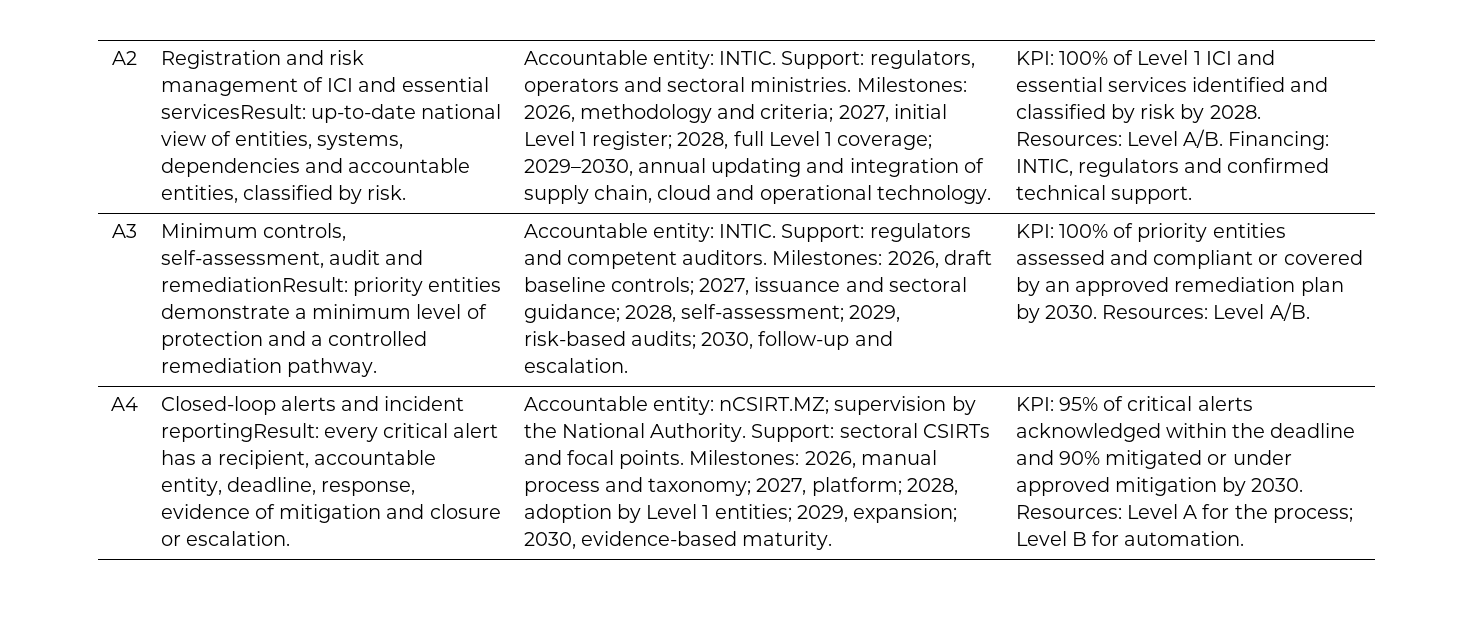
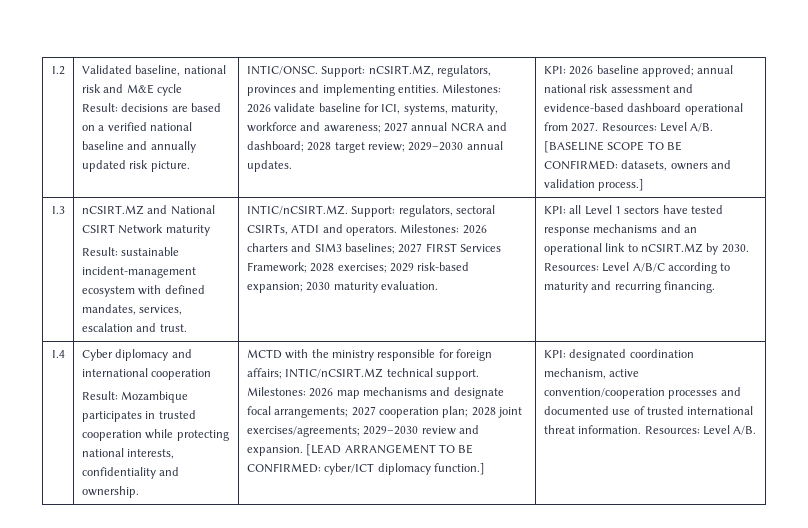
[111,51,137,65] [160,50,365,69] [160,77,489,96] [160,104,502,123] [160,131,404,150] [160,158,471,177] [160,185,407,204] [523,50,975,69] [523,77,967,96] [523,104,947,123] [523,131,933,150] [523,158,984,177] [523,185,991,204] [1015,50,1276,65] [1015,77,1329,92] [1015,104,1261,123] [1015,129,1330,150] [1015,158,1330,177] [1015,185,1192,204] [111,224,137,238] [160,223,346,241] [160,250,424,268] [160,277,502,296] [160,304,487,319] [160,331,428,350] [160,358,377,377] [523,223,971,242] [523,250,992,269] [523,277,967,295] [523,304,901,323] [523,331,893,350] [523,358,628,373] [1015,223,1286,242] [1015,250,1363,269] [1015,277,1344,296] [1015,302,1310,323] [110,397,138,411] [160,396,465,415] [160,423,499,442] [160,450,437,469] [160,477,416,496] [160,504,501,523] [160,531,290,546] [523,396,976,415] [523,423,990,442] [523,450,937,469] [523,477,958,496] [523,504,958,523] [523,531,833,550] [1015,396,1253,411] [1015,423,1356,442] [1015,450,1292,469] [1015,477,1304,496] [1015,504,1353,523] [1015,531,1245,546] A2 | Registration and risk management of ICI and essential servicesResult: up-to-date national view of entities, systems, dependencies and accountable entities, classified by risk. | Accountable entity: INTIC. Support: regulators, operators and sectoral ministries. Milestones: 2026, methodology and criteria; 2027, initial Level 1 register; 2028, full Level 1 coverage; 2029–2030, annual updating and integration of supply chain, cloud and operational technology. | KPI: 100% of Level 1 ICI and essential services identified and classified by risk by 2028. Resources: Level A/B. Financing: INTIC, regulators and confirmed technical support. // A3 | Minimum controls, self-assessment, audit and remediationResult: priority entities demonstrate a minimum level of protection and a controlled remediation pathway. | Accountable entity: INTIC. Support: regulators and competent auditors. Milestones: 2026, draft baseline controls; 2027, issuance and sectoral guidance; 2028, self-assessment; 2029, risk-based audits; 2030, follow-up and escalation. | KPI: 100% of priority entities assessed and compliant or covered by an approved remediation plan by 2030. Resources: Level A/B. // A4 | Closed-loop alerts and incident reportingResult: every critical alert has a recipient, accountable entity, deadline, response, evidence of mitigation and closure or escalation. | Accountable entity: nCSIRT.MZ; supervision by the National Authority. Support: sectoral CSIRTs and focal points. Milestones: 2026, manual process and taxonomy; 2027, platform; 2028, adoption by Level 1 entities; 2029, expansion; 2030, evidence-based maturity. | KPI: 95% of critical alerts acknowledged within the deadline and 90% mitigated or under approved mitigation by 2030. Resources: Level A for the process; Level B for automation. -> [51,66,65,75] [81,65,226,76] [81,84,182,96] [81,103,221,112] [81,122,192,131] [81,141,196,153] [81,160,190,172] [246,65,491,77] [246,84,502,96] [246,103,499,115] [246,122,508,133] [246,141,503,153] [246,160,292,172] [543,65,734,77] [543,84,693,93] [543,103,743,115] [543,122,714,132] [543,141,682,153] [543,160,731,171] [543,179,645,191] [51,206,65,214] [81,205,215,215] [81,224,210,236] [81,247,180,256] [81,266,196,278] [81,285,205,297] [81,304,183,315] [81,323,187,332] [246,205,495,217] [246,224,487,236] [246,243,502,254] [246,262,470,273] [246,281,438,293] [543,205,724,215] [543,224,697,236] [543,243,749,255] [543,262,731,274] [543,281,715,293] [51,350,65,358] [81,349,192,361] [81,368,212,380] [81,391,189,403] [81,410,196,422] [81,429,229,441] [81,448,175,459] [81,467,180,479] [81,486,139,498] [246,349,493,361] [246,368,479,380] [246,387,504,399] [246,406,523,418] [246,425,479,437] [246,444,474,456] [246,463,485,475] [543,349,694,361] [543,368,640,379] [543,387,741,399] [543,406,754,415] [543,425,757,435] I.2 | Validated baseline, national risk and M&E cycle // Result: decisions are based on a verified national baseline and annually updated risk picture. | INTIC/ONSC. Support: nCSIRT.MZ, regulators, provinces and implementing entities. Milestones: 2026 validate baseline for ICI, systems, maturity, workforce and awareness; 2027 annual NCRA and dashboard; 2028 target review; 2029–2030 annual updates. | KPI: 2026 baseline approved; annual national risk assessment and evidence-based dashboard operational from 2027. Resources: Level A/B. [BASELINE SCOPE TO BE CONFIRMED: datasets, owners and validation process.] // I.3 | nCSIRT.MZ and National CSIRT Network maturity // Result: sustainable incident-management ecosystem with defined mandates, services, escalation and trust. | INTIC/nCSIRT.MZ. Support: regulators, sectoral CSIRTs, ATDI and operators. Milestones: 2026 charters and SIM3 baselines; 2027 FIRST Services Framework; 2028 exercises; 2029 risk-based expansion; 2030 maturity evaluation. | KPI: all Level 1 sectors have tested response mechanisms and an operational link to nCSIRT.MZ by 2030. Resources: Level A/B/C according to maturity and recurring financing. // I.4 | Cyber diplomacy and international cooperation // Result: Mozambique participates in trusted cooperation while protecting national interests, confidentiality and ownership. | MCTD with the ministry responsible for foreign affairs; INTIC/nCSIRT.MZ technical support. Milestones: 2026 map mechanisms and designate focal arrangements; 2027 cooperation plan; 2028 joint exercises/agreements; 2029–2030 review and expansion. [LEAD ARRANGEMENT TO BE CONFIRMED: cyber/ICT diplomacy function.] | KPI: designated coordination mechanism, active convention/cooperation processes and documented use of trusted international threat information. Resources: Level A/B.

